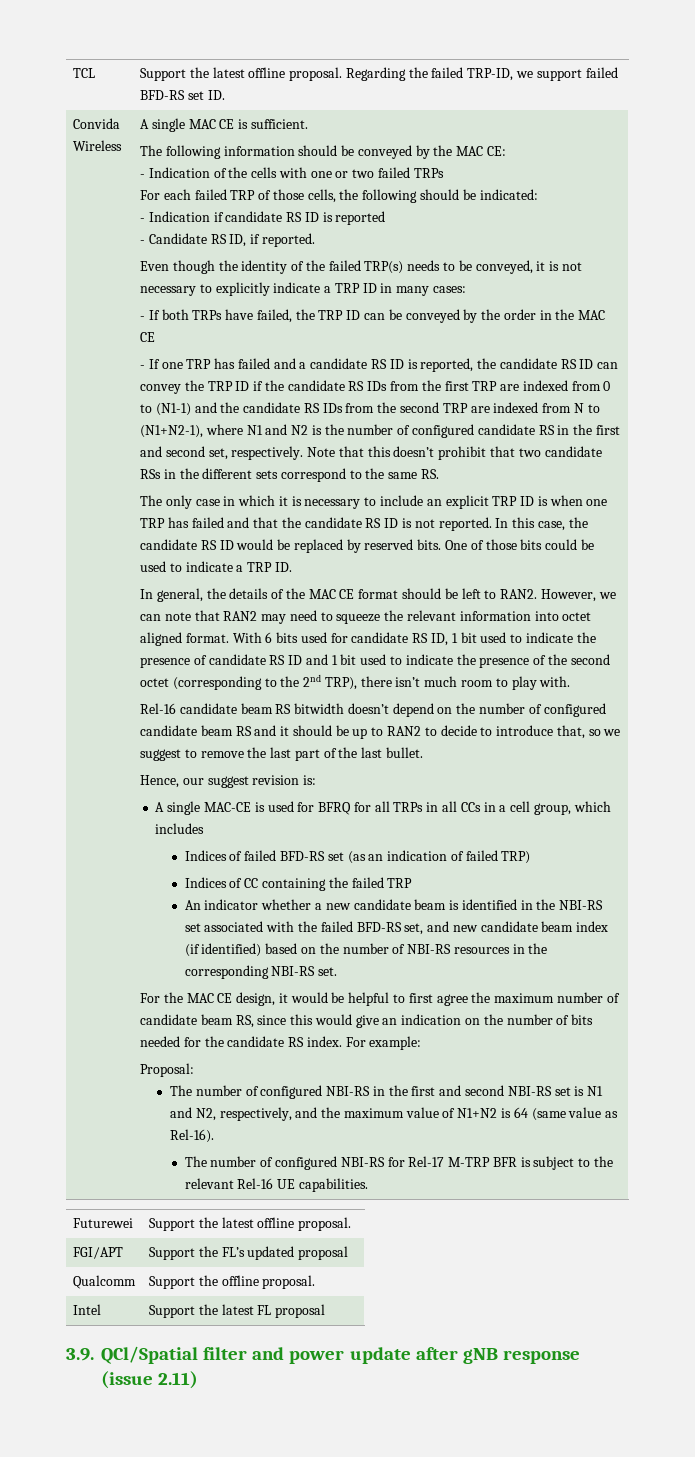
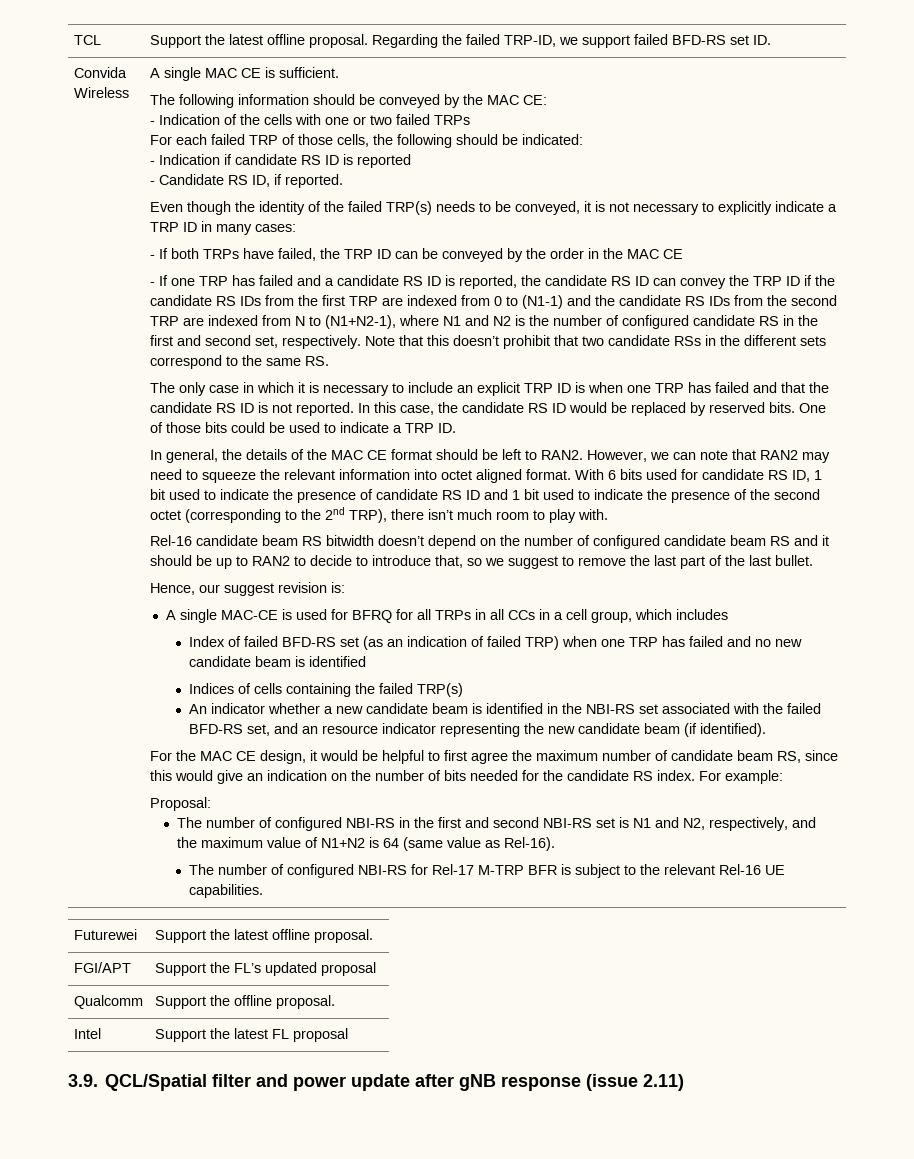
[184,850,227,861] Indices -> [188,636,225,647] Index
[184,877,259,888] // Indices of CC -> [561,636,802,647] [188,656,366,667] [188,683,282,694] when one TRP has failed and no new candidate beam is identified // Indices of cells
[387,878,413,888] TRP -> [416,683,463,697] TRP(s)
[452,921,609,932] [184,943,548,957] [184,965,338,979] new candidate beam index (if identified) based on the number of NBI-RS resources in the corresponding NBI-RS set. -> [301,723,766,737] an resource indicator representing the new candidate beam (if identified).
[101,1346,198,1364] QCl/Spatial -> [105,1074,208,1091] QCL/Spatial

